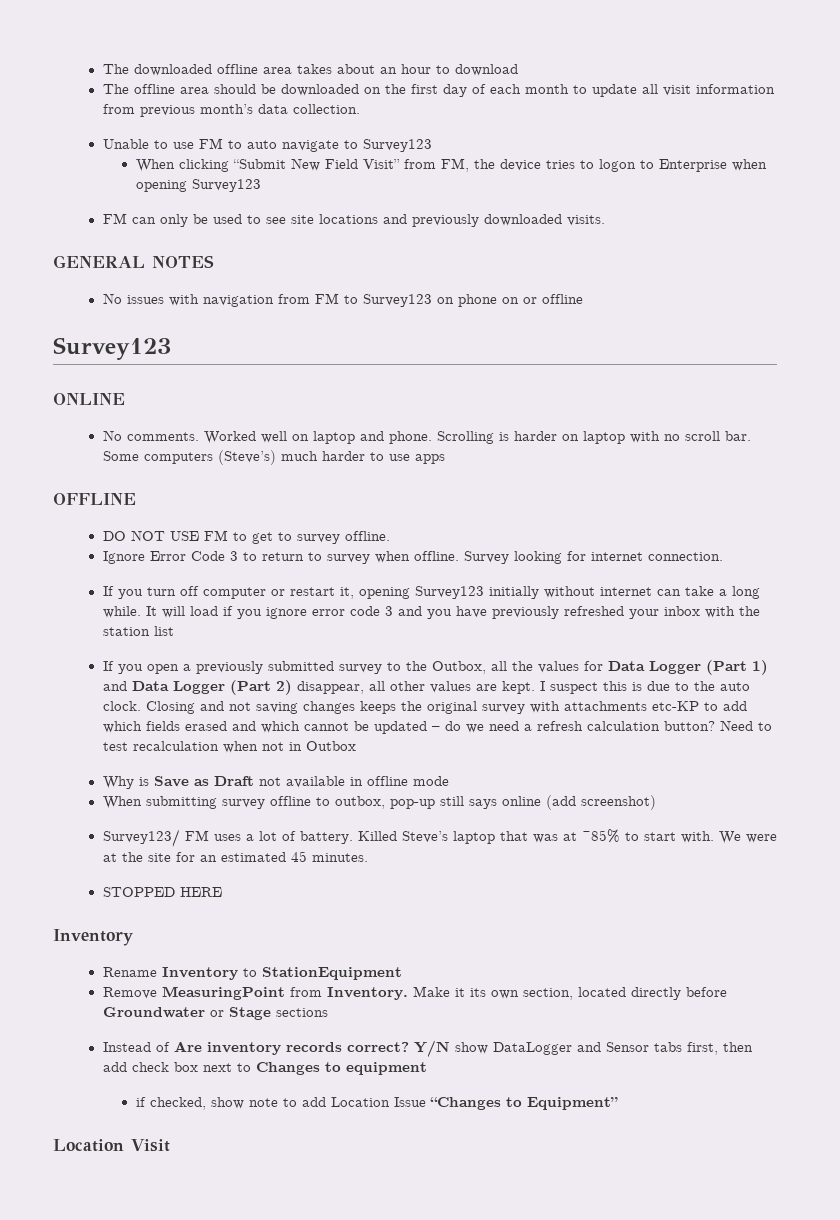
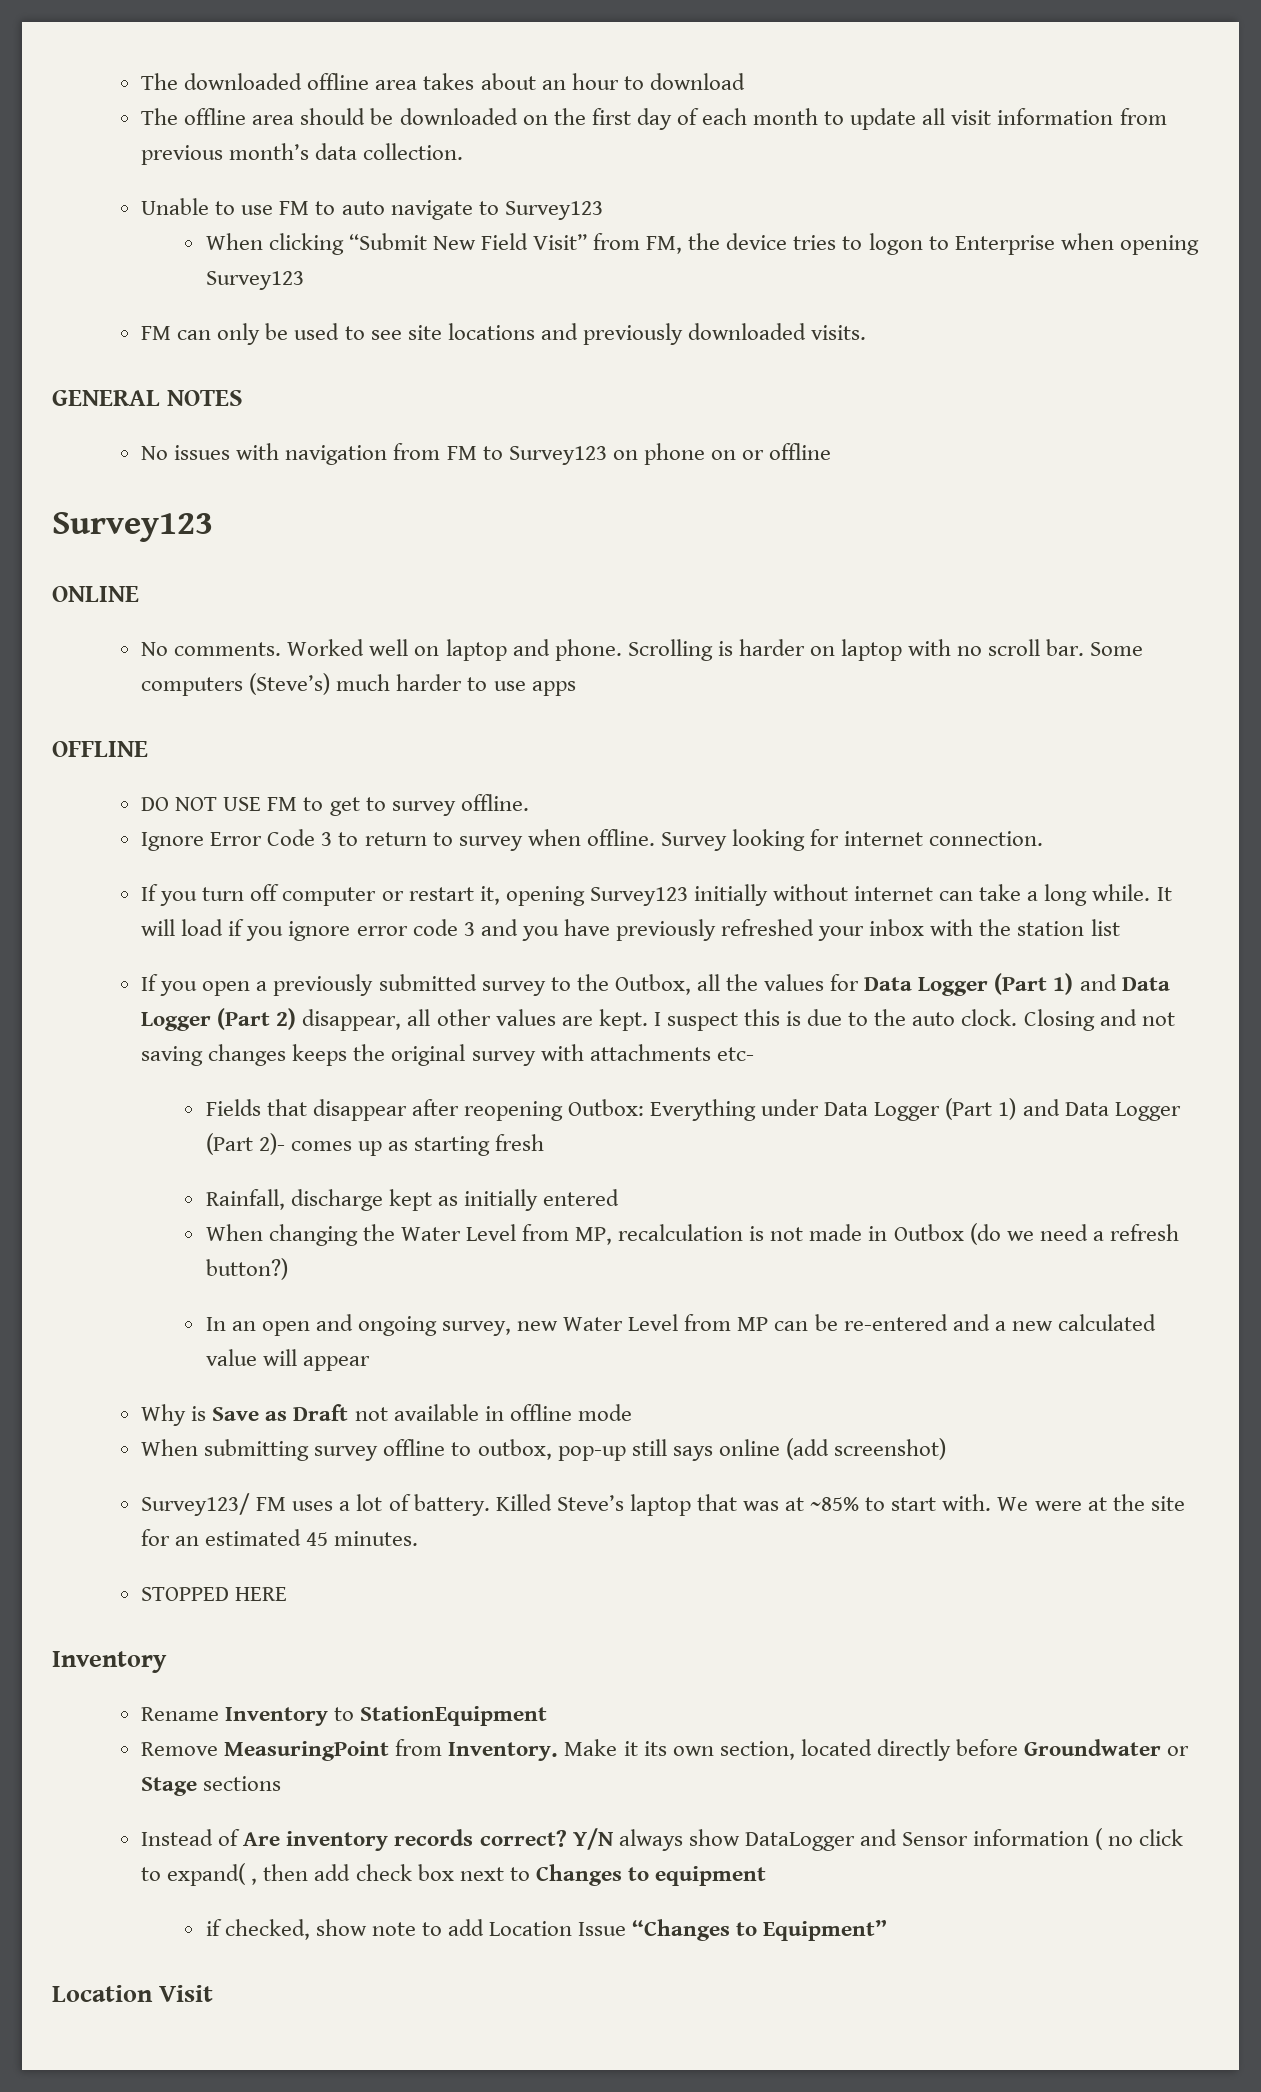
[651,701,747,711] [102,720,772,734] [102,741,356,753] etc-KP to add which fields erased and which cannot be updated – do we need a refresh calculation button? Need to test recalculation when not in Outbox -> [716,1047,754,1061] [205,1098,1181,1121] [205,1133,545,1156] [205,1189,619,1211] [205,1223,1179,1246] [205,1258,288,1280] [205,1314,1156,1336] [205,1349,370,1371] etc- // Fields that disappear after reopening Outbox: Everything under Data Logger (Part 1) and Data Logger (Part 2)- comes up as starting fresh // Rainfall, discharge kept as initially entered // When changing the Water Level from MP, recalculation is not made in Outbox (do we need a refresh button?) // In an open and ongoing survey, new Water Level from MP can be re-entered and a new calculated value will appear
(450, 1048) none -> [618,1829,683,1851] always
[653,1042,718,1055] tabs first, -> [973,1828,1184,1850] [141,1863,258,1886] information ( no click to expand( ,

